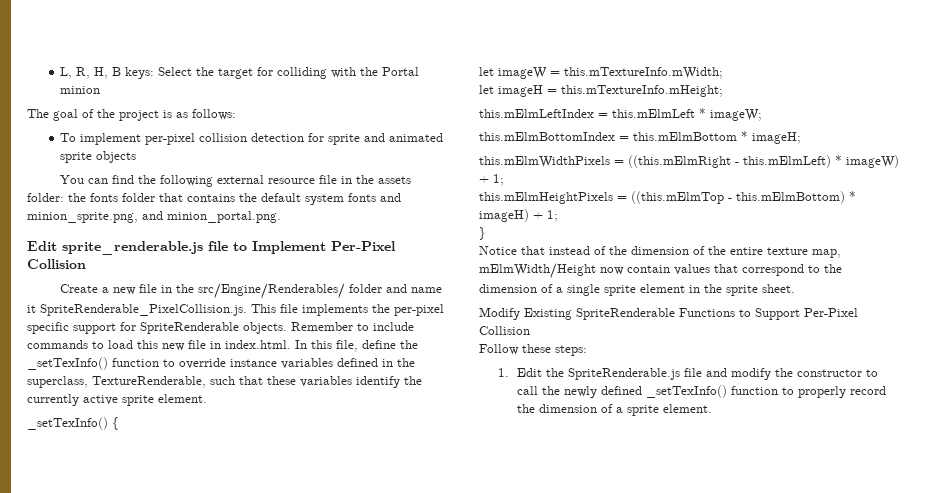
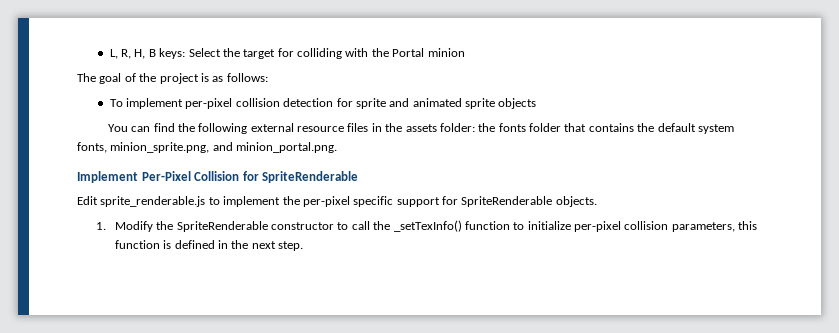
[318,175,337,184] file -> [347,123,369,132] files
[348,193,401,202] fonts and -> [77,142,107,153] fonts,
[27,241,247,255] Edit sprite_renderable.js file to -> (338, 147) none
[59,283,442,299] [27,304,368,316] // Create a new file in the src/Engine/Renderables/ folder and name it SpriteRenderable_PixelCollision.js. This file implements -> [242,171,359,183] [77,196,281,207] for SpriteRenderable // Edit sprite_renderable.js to implement
[291,322,414,331] [27,340,418,352] [27,357,415,370] [27,376,422,388] [27,394,207,406] [27,417,119,430] [479,67,723,79] [479,85,723,97] [479,108,762,121] [479,131,801,144] [479,155,899,168] [479,174,504,186] [479,191,856,204] [479,209,558,222] [479,227,486,240] [479,246,841,258] [479,263,842,279] [479,284,795,296] [479,307,858,320] [479,326,530,335] [479,344,587,356] [497,368,878,380] [516,385,886,398] [516,404,712,416] Remember to include commands to load this new file in index.html. In this file, define the _setTexInfo() function to override instance variables defined in the superclass, TextureRenderable, such that these variables identify the currently active sprite element. // _setTexInfo() { // let imageW = this.mTextureInfo.mWidth; // let imageH = this.mTextureInfo.mHeight; // this.mElmLeftIndex = this.mElmLeft * imageW; // this.mElmBottomIndex = this.mElmBottom * imageH; // this.mElmWidthPixels = ((this.mElmRight - this.mElmLeft) * imageW) + 1; // this.mElmHeightPixels = ((this.mElmTop - this.mElmBottom) * imageH) + 1; // } // Notice that instead of the dimension of the entire texture map, mElmWidth/Height now contain values that correspond to the dimension of a single sprite element in the sprite sheet. // Modify Existing SpriteRenderable Functions to Support Per-Pixel Collision // Follow these steps: // 1. Edit the SpriteRenderable.js file and modify the constructor to call the newly defined _setTexInfo() function to properly record the dimension of a sprite element. -> [95,220,758,232] [114,240,304,251] // 1. Modify the SpriteRenderable constructor to call the _setTexInfo() function to initialize per-pixel collision parameters, this function is defined in the next step.

